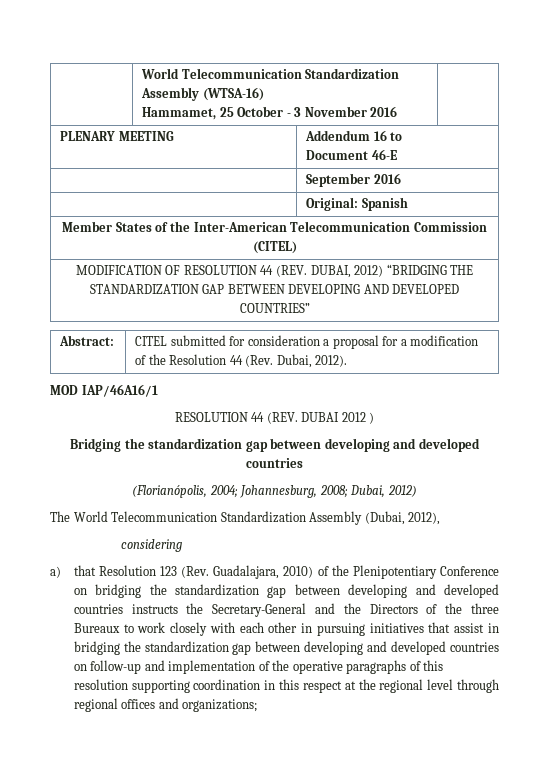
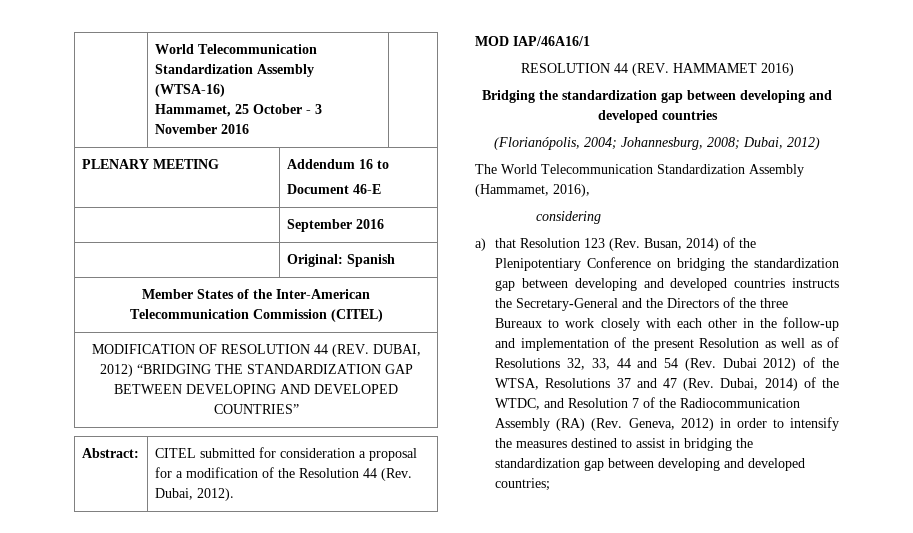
[301,412,375,424] DUBAI 2012 ) -> [672,63,794,76] HAMMAMET 2016)
[364,511,441,525] (Dubai, 2012), -> [475,184,590,197] (Hammamet, 2016),
[213,565,314,579] Guadalajara, 2010) -> [644,238,720,251] Busan, 2014)
[316,622,451,636] pursuing initiatives that -> [759,317,839,331] [495,337,839,351] [495,357,839,371] [495,377,839,391] [495,397,801,410] [495,417,839,431] [495,438,633,448] the follow-up and implementation of the present Resolution as well as of Resolutions 32, 33, 44 and 54 (Rev. Dubai 2012) of the WTSA, Resolutions 37 and 47 (Rev. Dubai, 2014) of the WTDC, and Resolution 7 of the Radiocommunication Assembly (RA) (Rev. Geneva, 2012) in order to intensify the measures destined to
[450,642,500,652] [73,660,444,674] [73,679,499,693] [73,698,258,712] countries on follow-up and implementation of the operative paragraphs of this resolution supporting coordination in this respect at the regional level through regional offices and organizations; -> [495,478,551,491] countries;

